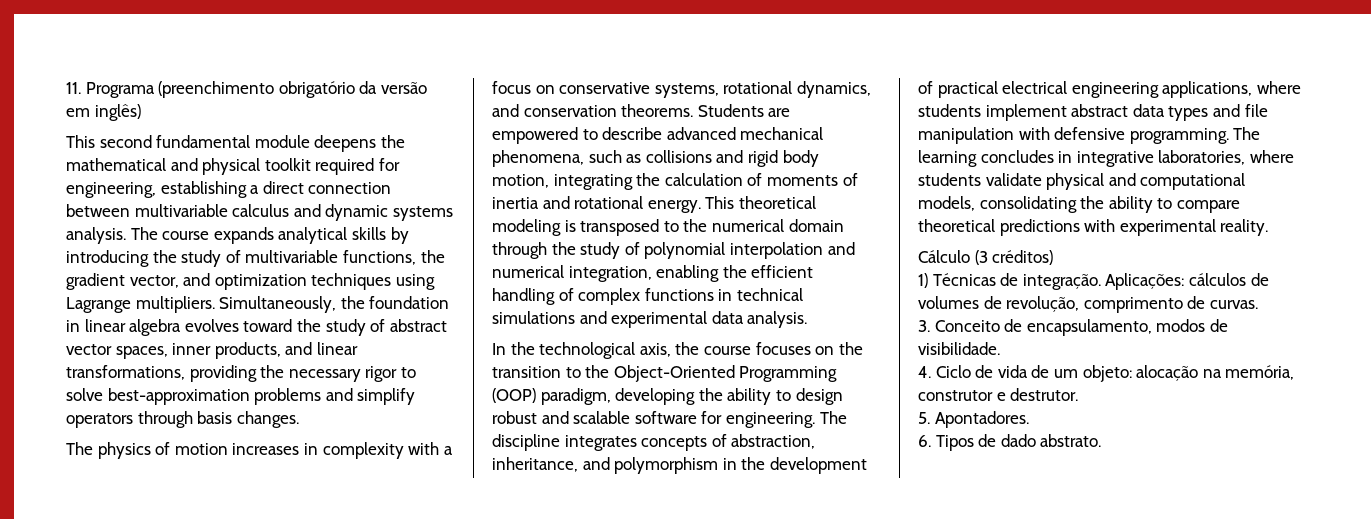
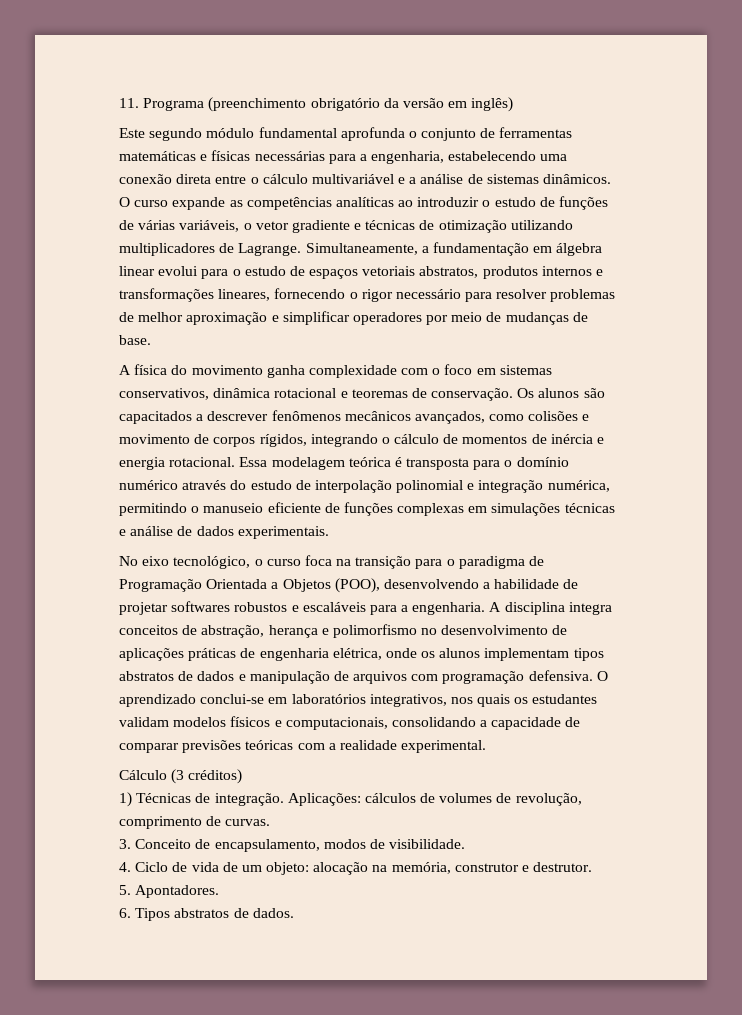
[66,135,405,152] [66,158,400,175] [66,181,392,198] [66,204,453,221] [66,227,409,244] [66,250,445,267] [66,273,435,290] [66,296,450,313] [66,319,447,336] [66,342,358,359] [66,365,416,382] [66,388,416,405] [66,411,299,428] [66,442,453,459] [492,81,871,98] [492,104,791,117] [492,127,824,144] [492,150,819,167] [492,173,858,190] [492,196,816,213] [492,219,844,236] [492,242,855,259] [492,265,814,282] [492,288,803,305] [492,311,808,328] [492,342,863,359] [492,365,838,382] [492,388,843,405] [492,411,847,428] [492,434,816,451] [492,457,867,474] [918,81,1301,98] [918,104,1268,121] [918,127,1261,144] [918,150,1294,167] [918,173,1246,190] [918,196,1240,213] [918,219,1269,236] This second fundamental module deepens the mathematical and physical toolkit required for engineering, establishing a direct connection between multivariable calculus and dynamic systems analysis. The course expands analytical skills by introducing the study of multivariable functions, the gradient vector, and optimization techniques using Lagrange multipliers. Simultaneously, the foundation in linear algebra evolves toward the study of abstract vector spaces, inner products, and linear transformations, providing the necessary rigor to solve best-approximation problems and simplify operators through basis changes. // The physics of motion increases in complexity with a focus on conservative systems, rotational dynamics, and conservation theorems. Students are empowered to describe advanced mechanical phenomena, such as collisions and rigid body motion, integrating the calculation of moments of inertia and rotational energy. This theoretical modeling is transposed to the numerical domain through the study of polynomial interpolation and numerical integration, enabling the efficient handling of complex functions in technical simulations and experimental data analysis. // In the technological axis, the course focuses on the transition to the Object-Oriented Programming (OOP) paradigm, developing the ability to design robust and scalable software for engineering. The discipline integrates concepts of abstraction, inheritance, and polymorphism in the development of practical electrical engineering applications, where students implement abstract data types and file manipulation with defensive programming. The learning concludes in integrative laboratories, where students validate physical and computational models, consolidating the ability to compare theoretical predictions with experimental reality. -> [119,127,573,141] [119,150,568,164] [119,174,612,184] [119,196,609,210] [119,220,573,233] [119,242,603,256] [119,266,604,279] [119,288,616,302] [119,311,588,325] [119,335,151,345] [119,364,552,378] [119,388,605,401] [119,410,590,424] [119,434,605,447] [119,457,569,470] [119,480,610,493] [119,502,615,516] [119,526,329,539] [119,555,545,569] [119,578,579,593] [119,601,612,615] [119,624,568,638] [119,648,604,661] [119,670,608,684] [119,694,598,707] [119,716,581,730] [119,740,487,753] Este segundo módulo fundamental aprofunda o conjunto de ferramentas matemáticas e físicas necessárias para a engenharia, estabelecendo uma conexão direta entre o cálculo multivariável e a análise de sistemas dinâmicos. O curso expande as competências analíticas ao introduzir o estudo de funções de várias variáveis, o vetor gradiente e técnicas de otimização utilizando multiplicadores de Lagrange. Simultaneamente, a fundamentação em álgebra linear evolui para o estudo de espaços vetoriais abstratos, produtos internos e transformações lineares, fornecendo o rigor necessário para resolver problemas de melhor aproximação e simplificar operadores por meio de mudanças de base. // A física do movimento ganha complexidade com o foco em sistemas conservativos, dinâmica rotacional e teoremas de conservação. Os alunos são capacitados a descrever fenômenos mecânicos avançados, como colisões e movimento de corpos rígidos, integrando o cálculo de momentos de inércia e energia rotacional. Essa modelagem teórica é transposta para o domínio numérico através do estudo de interpolação polinomial e integração numérica, permitindo o manuseio eficiente de funções complexas em simulações técnicas e análise de dados experimentais. // No eixo tecnológico, o curso foca na transição para o paradigma de Programação Orientada a Objetos (POO), desenvolvendo a habilidade de projetar softwares robustos e escaláveis para a engenharia. A disciplina integra conceitos de abstração, herança e polimorfismo no desenvolvimento de aplicações práticas de engenharia elétrica, onde os alunos implementam tipos abstratos de dados e manipulação de arquivos com programação defensiva. O aprendizado conclui-se em laboratórios integrativos, nos quais os estudantes validam modelos físicos e computacionais, consolidando a capacidade de comparar previsões teóricas com a realidade experimental.
[978,434,1102,447] de dado abstrato. -> [174,908,294,918] abstratos de dados.

